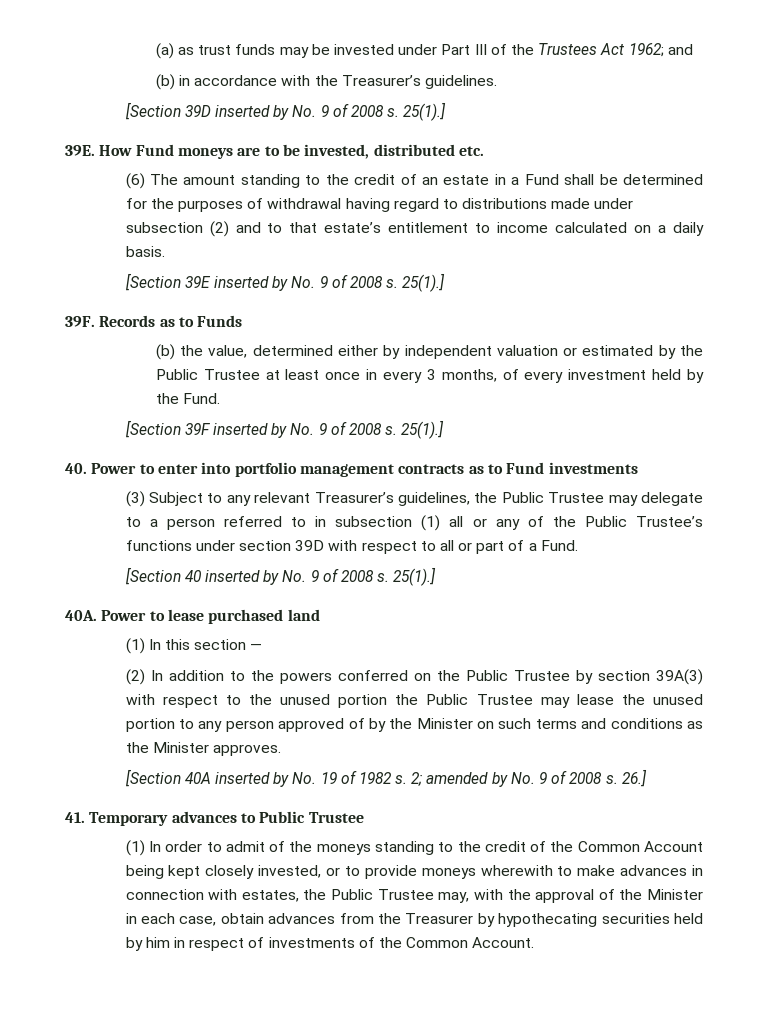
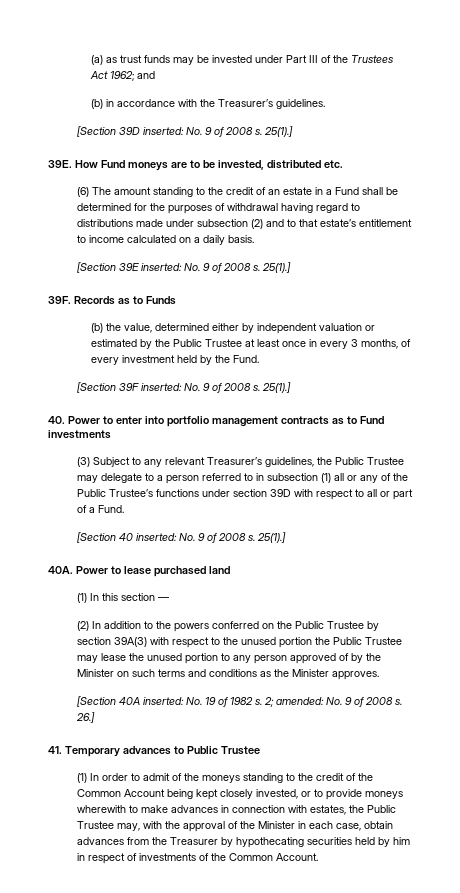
[214,105,290,120] inserted by -> [142,127,184,135] inserted:
[213,276,289,291] inserted by -> [140,263,182,271] inserted:
[212,423,288,438] inserted by -> [140,383,182,391] inserted:
[204,570,280,585] inserted by -> [135,533,177,541] inserted:
[214,772,290,787] inserted by -> [142,697,184,705] inserted:
[426,772,508,787] amended by -> [275,697,324,705] amended:

